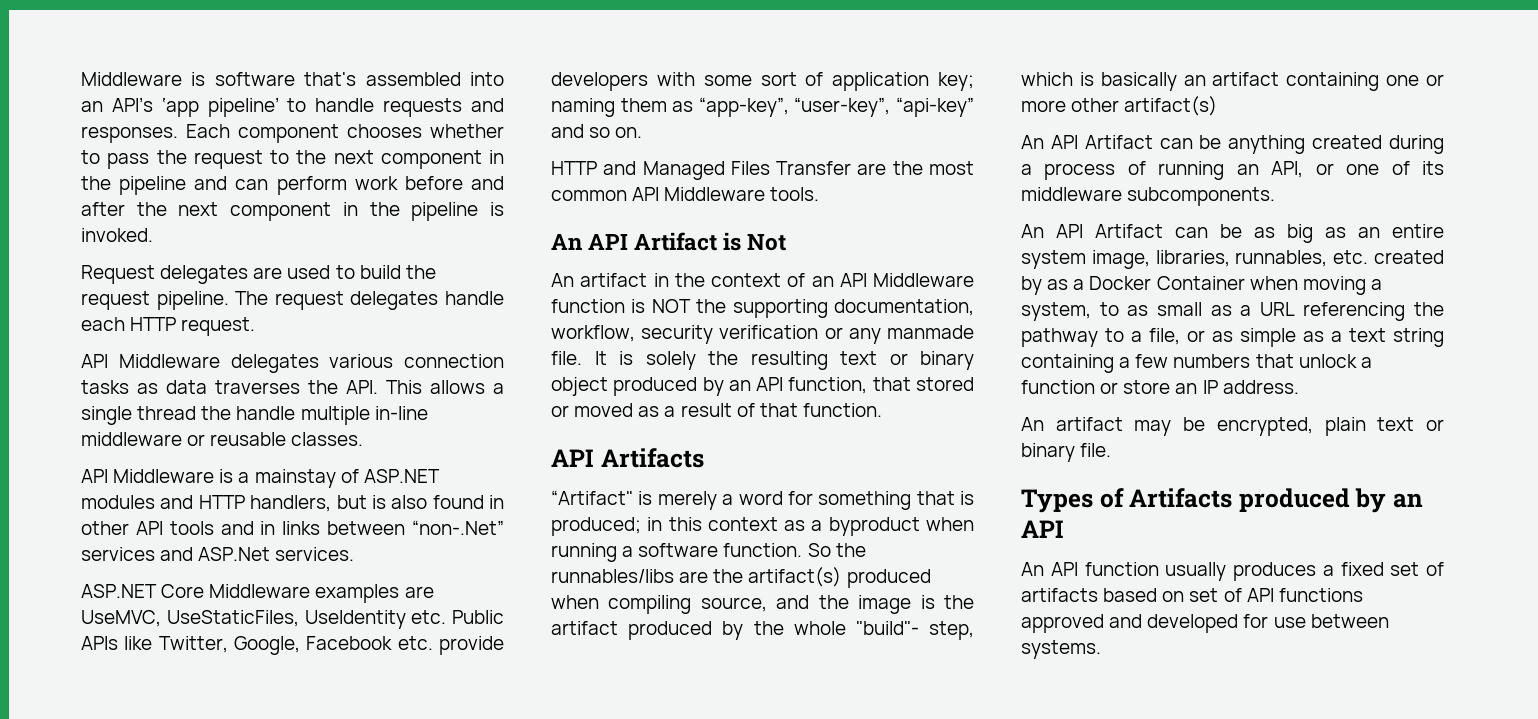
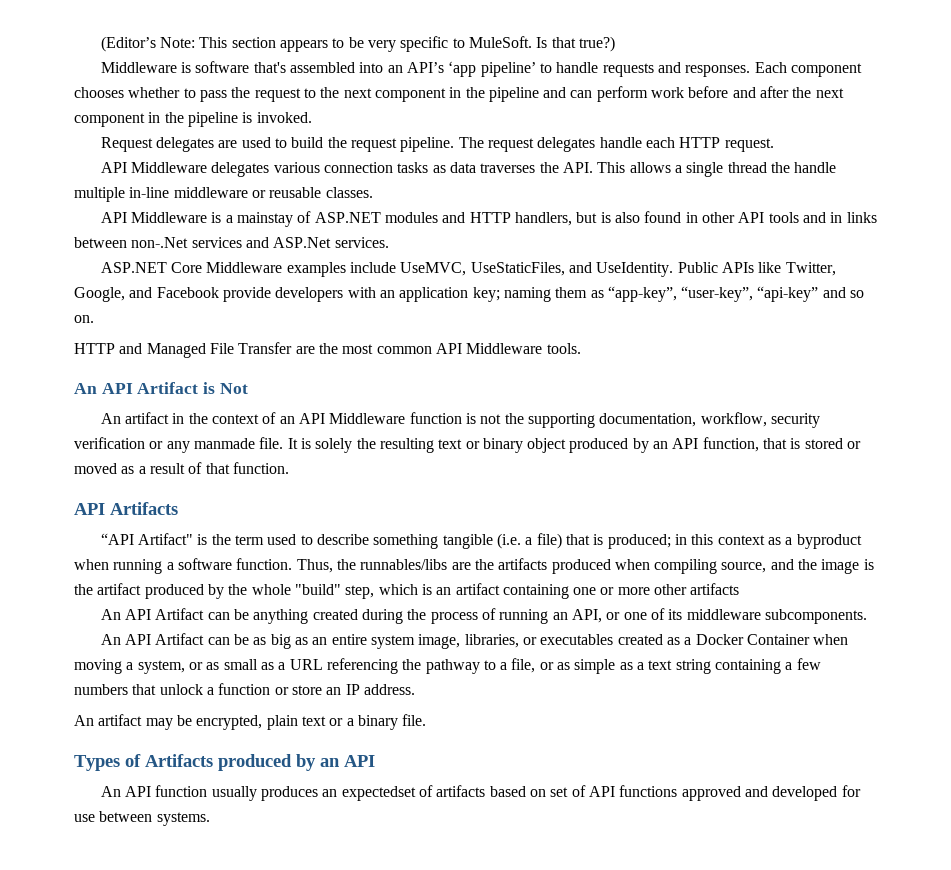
(81, 79) none -> [100,36,615,52] (Editor’s Note: This section appears to be very specific to MuleSoft. Is that true?) //
[412,520,504,535] “non-.Net” -> [131,237,189,248] non-.Net
[404,586,434,598] are -> [350,262,397,273] include
[304,610,447,629] UseIdentity etc. -> [569,262,674,277] and UseIdentity.
[306,636,433,650] Facebook etc. -> [129,287,219,298] and Facebook
[703,72,824,86] some sort of -> [379,290,395,298] an
[730,161,770,175] Files -> [209,343,234,354] File
[651,299,691,313] NOT -> [480,414,502,424] not
(911, 384) none -> [790,438,801,449] is
[551,490,912,510] “Artifact" is merely a word for something -> [100,533,562,549] “API Artifact" is the term used to describe something tangible (i.e. a file)
[807,543,831,557] So -> [296,559,333,573] Thus,
[748,567,842,587] artifact(s) -> [498,558,548,570] artifacts
[855,621,919,635] "build"- -> [294,584,341,595] "build"
[1100,72,1177,91] basically -> (432, 589) none
[1124,96,1218,116] artifact(s) -> [690,583,740,595] artifacts
[1021,164,1032,175] a -> [407,609,427,620] the
[1235,250,1444,267] [1021,276,1042,295] runnables, etc. created by -> [522,634,663,645] or executables created
[1099,302,1119,316] to -> [188,662,203,670] or
(1444, 425) none -> [346,718,354,726] a
[1322,562,1420,576] a fixed set -> [322,786,416,801] an expectedset

